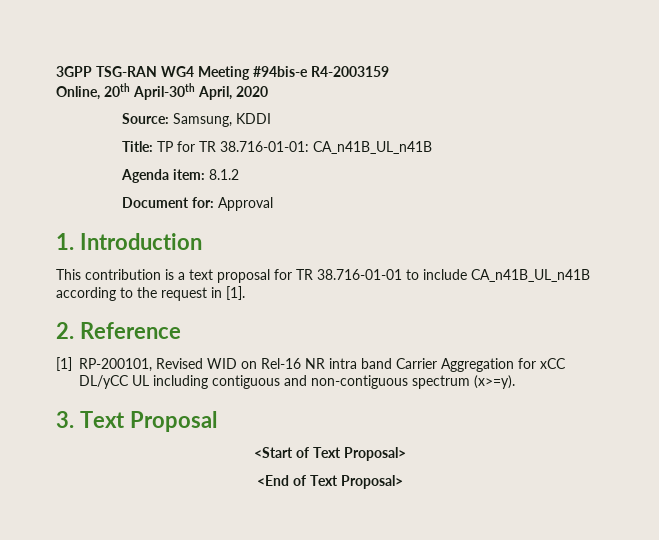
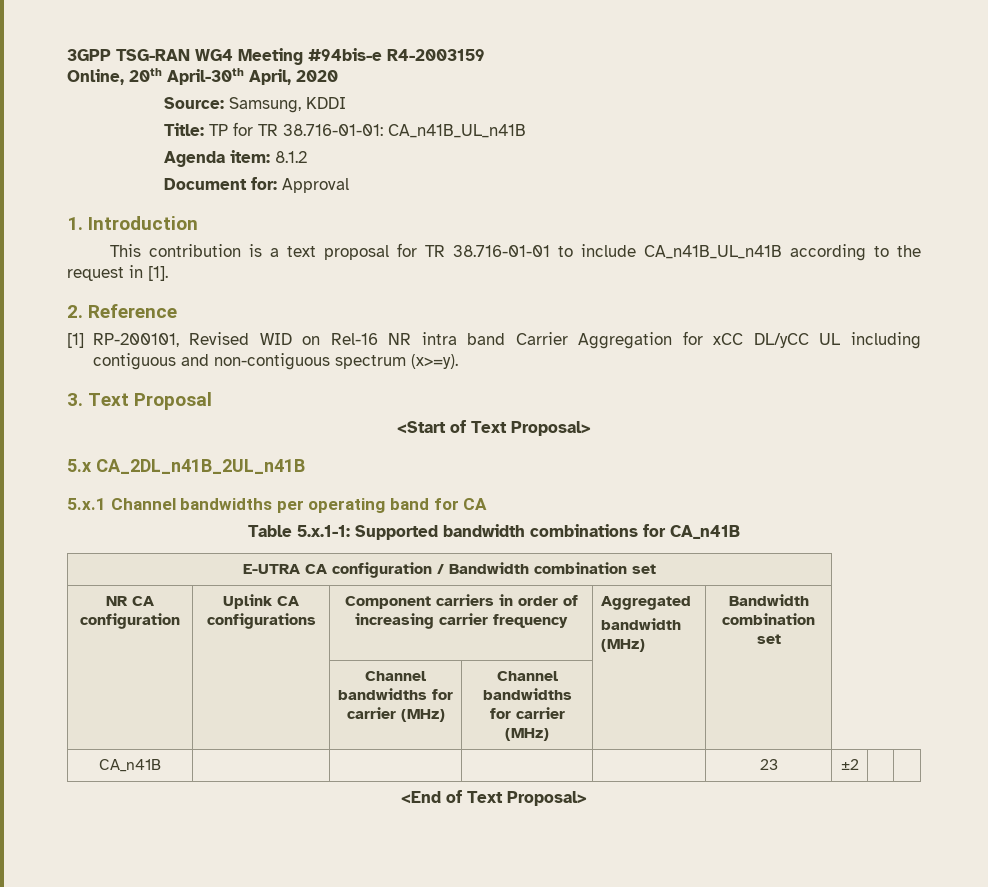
(406, 454) none -> [67,459,305,474] [67,498,488,513] [248,524,740,540] [243,562,656,578] [106,596,154,606] [80,613,180,629] [223,594,299,609] [206,613,316,629] [344,594,578,609] [355,613,568,629] [600,596,691,610] [600,618,681,630] [600,639,645,652] [728,594,809,606] [722,613,815,625] [756,634,781,644] [365,671,426,681] [338,688,453,700] [346,707,445,722] [496,671,558,681] [482,688,572,700] [489,707,565,719] [505,728,549,741] [99,759,161,772] [759,759,778,770] [840,759,859,770] // 5.x CA_2DL_n41B_2UL_n41B // 5.x.1 Channel bandwidths per operating band for CA // Table 5.x.1-1: Supported bandwidth combinations for CA_n41B // E-UTRA CA configuration / Bandwidth combination set // NR CA configuration | Uplink CA configurations | Component carriers in order of increasing carrier frequency | Aggregated // bandwidth (MHz) | Bandwidth combination set // | | Channel bandwidths for carrier (MHz) | Channel bandwidths for carrier (MHz) | | // CA_n41B | | | | | 23 | ±2 | |

